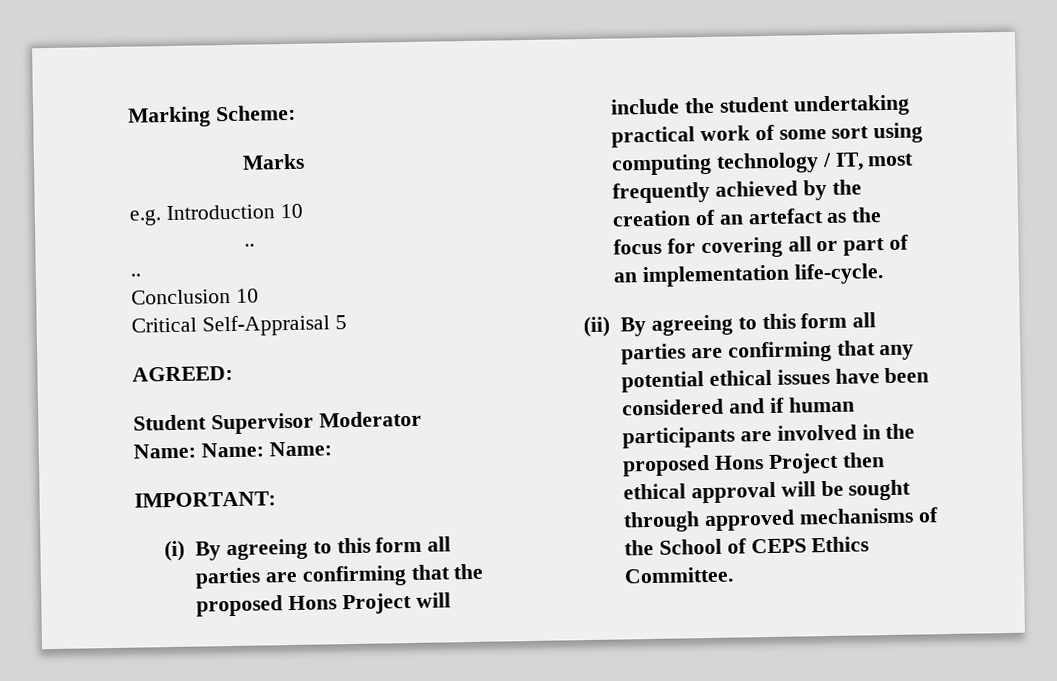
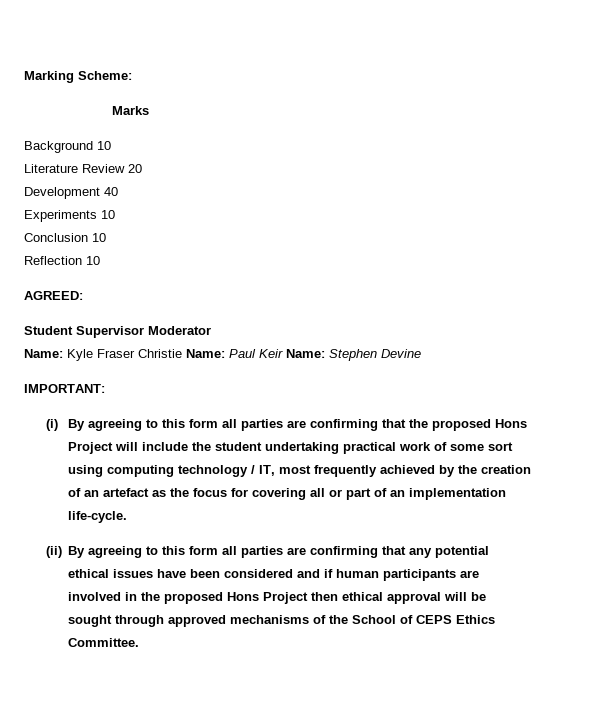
[129,203,303,226] [244,243,255,247] [130,273,141,277] e.g. Introduction 10 // .. // .. -> [24,141,111,153] [24,164,142,173] [24,187,118,199] [24,210,115,222] Background 10 // Literature Review 20 // Development 40 // Experiments 10
[131,314,347,337] Critical Self-Appraisal 5 -> [24,256,100,265] Reflection 10
[200,441,332,458] Name: Name: -> [67,349,421,361] Kyle Fraser Christie Name: Paul Keir Name: Stephen Devine

